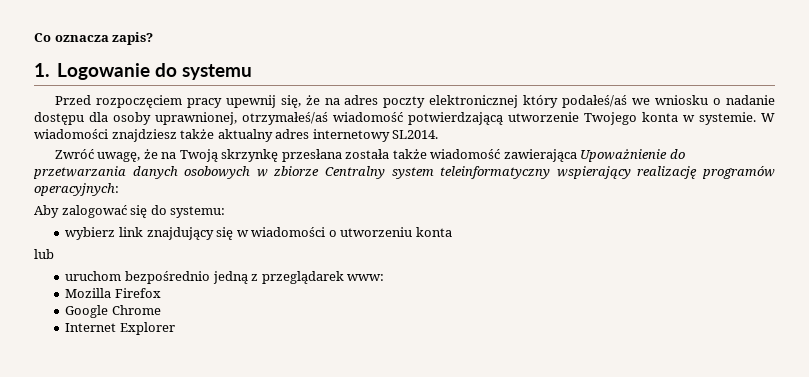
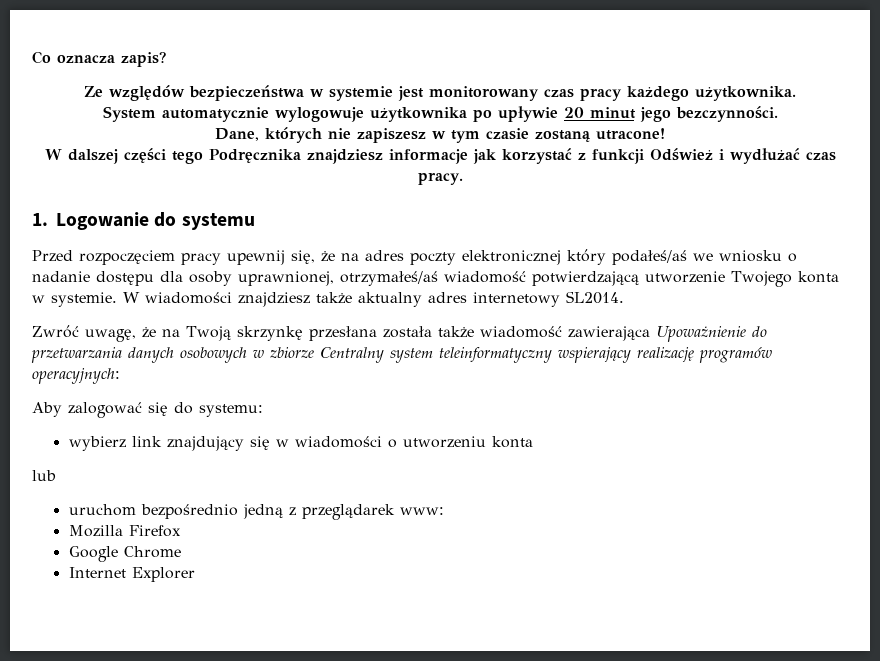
(154, 38) none -> [84,85,796,101] [102,106,778,122] [215,127,665,143] [44,148,836,164] [417,172,463,185] // Ze względów bezpieczeństwa w systemie jest monitorowany czas pracy każdego użytkownika. // System automatycznie wylogowuje użytkownika po upływie 20 minut jego bezczynności. // Dane, których nie zapiszesz w tym czasie zostaną utracone! // W dalszej części tego Podręcznika znajdziesz informacje jak korzystać z funkcji Odśwież i wydłużać czas pracy.

